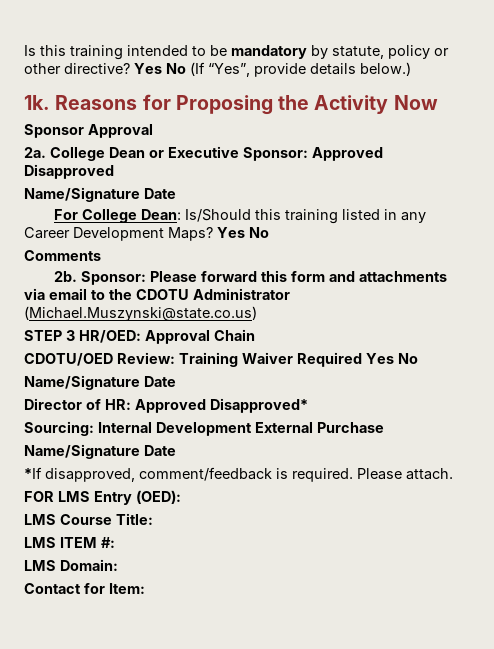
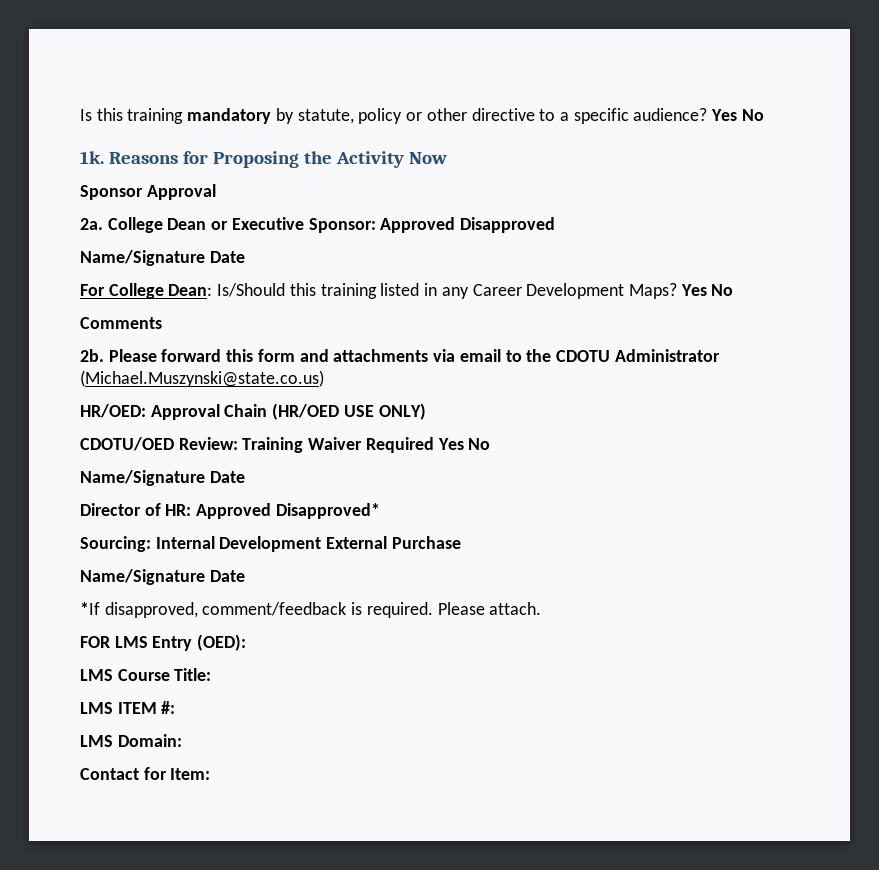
[127,45,227,56] intended to be -> (184, 116) none
[64,62,411,77] directive? Yes No (If “Yes”, provide details below.) -> [471,108,764,124] directive to a specific audience? Yes No
[80,271,146,285] Sponsor: -> (104, 355) none
[24,330,75,341] STEP 3 -> (324, 378) none
(255, 335) none -> [272,403,426,420] (HR/OED USE ONLY)

